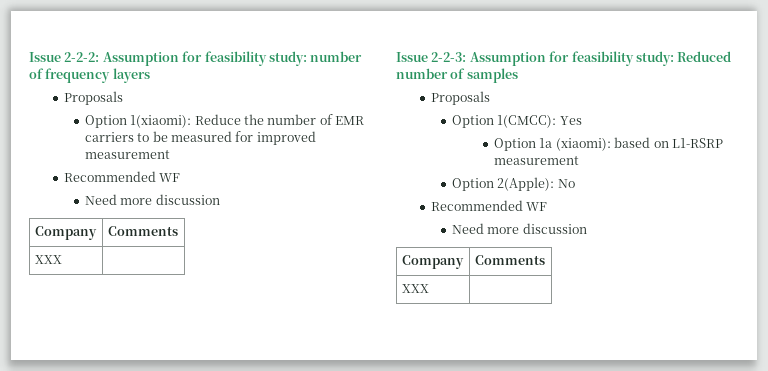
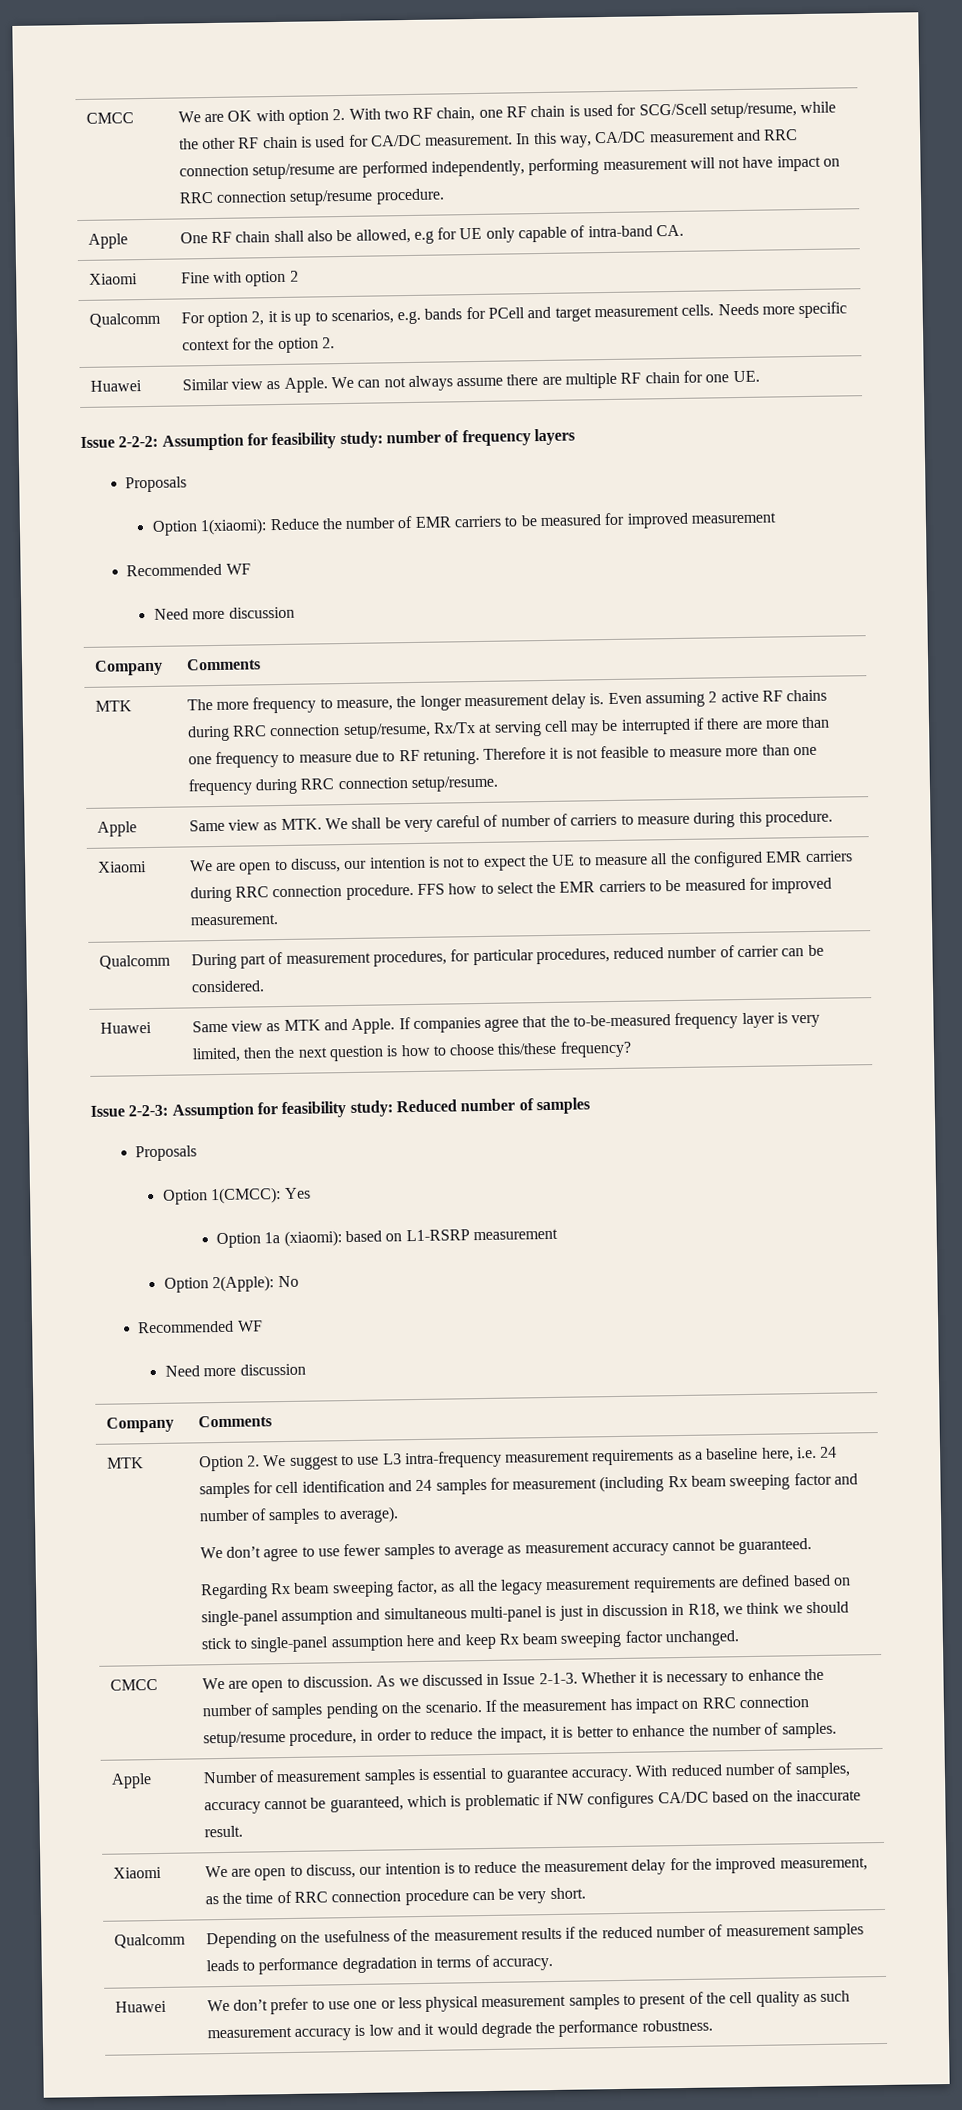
(29, 57) none -> [85,112,134,124] [177,101,837,125] [178,129,799,150] [178,155,841,180] [178,188,445,206] [87,233,128,249] [179,224,685,244] [88,273,138,285] [180,270,299,287] [88,312,161,328] [180,301,848,328] [181,337,335,354] [89,380,142,392] [181,370,760,393] CMCC | We are OK with option 2. With two RF chain, one RF chain is used for SCG/Scell setup/resume, while the other RF chain is used for CA/DC measurement. In this way, CA/DC measurement and RRC connection setup/resume are performed independently, performing measurement will not have impact on RRC connection setup/resume procedure. // Apple | One RF chain shall also be allowed, e.g for UE only capable of intra-band CA. // Xiaomi | Fine with option 2 // Qualcomm | For option 2, it is up to scenarios, e.g. bands for PCell and target measurement cells. Needs more specific context for the option 2. // Huawei | Similar view as Apple. We can not always assume there are multiple RF chain for one UE. //
[34,255,62,264] XXX | -> [94,700,132,712] [186,689,828,714] [186,716,831,742] [187,744,818,769] [187,775,498,796] [96,821,137,837] [188,810,834,833] [97,861,147,873] [189,850,853,875] [189,877,833,903] [189,914,278,926] [98,954,171,970] [190,944,824,970] [190,980,265,993] [99,1021,152,1034] [191,1012,821,1034] [191,1040,632,1063] MTK | The more frequency to measure, the longer measurement delay is. Even assuming 2 active RF chains during RRC connection setup/resume, Rx/Tx at serving cell may be interrupted if there are more than one frequency to measure due to RF retuning. Therefore it is not feasible to measure more than one frequency during RRC connection setup/resume. // Apple | Same view as MTK. We shall be very careful of number of carriers to measure during this procedure. // Xiaomi | We are open to discuss, our intention is not to expect the UE to measure all the configured EMR carriers during RRC connection procedure. FFS how to select the EMR carriers to be measured for improved measurement. // Qualcomm | During part of measurement procedures, for particular procedures, reduced number of carrier can be considered. // Huawei | Same view as MTK and Apple. If companies agree that the to-be-measured frequency layer is very limited, then the next question is how to choose this/these frequency?
[401,284,429,293] XXX | -> [106,1457,144,1469] [198,1446,838,1472] [198,1472,859,1499] [198,1506,399,1525] [199,1538,813,1562] [200,1574,852,1600] [200,1601,850,1627] [200,1630,740,1653] [109,1678,158,1691] [201,1668,825,1693] [201,1696,810,1720] [202,1722,837,1748] [110,1773,152,1789] [202,1762,851,1785] [203,1789,862,1815] [203,1825,243,1838] [112,1866,162,1879] [204,1857,868,1881] [204,1887,586,1906] [113,1933,186,1949] [205,1923,865,1949] [205,1954,553,1975] [114,2000,167,2013] [206,1990,851,2015] [206,2019,713,2041] MTK | Option 2. We suggest to use L3 intra-frequency measurement requirements as a baseline here, i.e. 24 samples for cell identification and 24 samples for measurement (including Rx beam sweeping factor and number of samples to average). // We don’t agree to use fewer samples to average as measurement accuracy cannot be guaranteed. // Regarding Rx beam sweeping factor, as all the legacy measurement requirements are defined based on single-panel assumption and simultaneous multi-panel is just in discussion in R18, we think we should stick to single-panel assumption here and keep Rx beam sweeping factor unchanged. // CMCC | We are open to discussion. As we discussed in Issue 2-1-3. Whether it is necessary to enhance the number of samples pending on the scenario. If the measurement has impact on RRC connection setup/resume procedure, in order to reduce the impact, it is better to enhance the number of samples. // Apple | Number of measurement samples is essential to guarantee accuracy. With reduced number of samples, accuracy cannot be guaranteed, which is problematic if NW configures CA/DC based on the inaccurate result. // Xiaomi | We are open to discuss, our intention is to reduce the measurement delay for the improved measurement, as the time of RRC connection procedure can be very short. // Qualcomm | Depending on the usefulness of the measurement results if the reduced number of measurement samples leads to performance degradation in terms of accuracy. // Huawei | We don’t prefer to use one or less physical measurement samples to present of the cell quality as such measurement accuracy is low and it would degrade the performance robustness.

